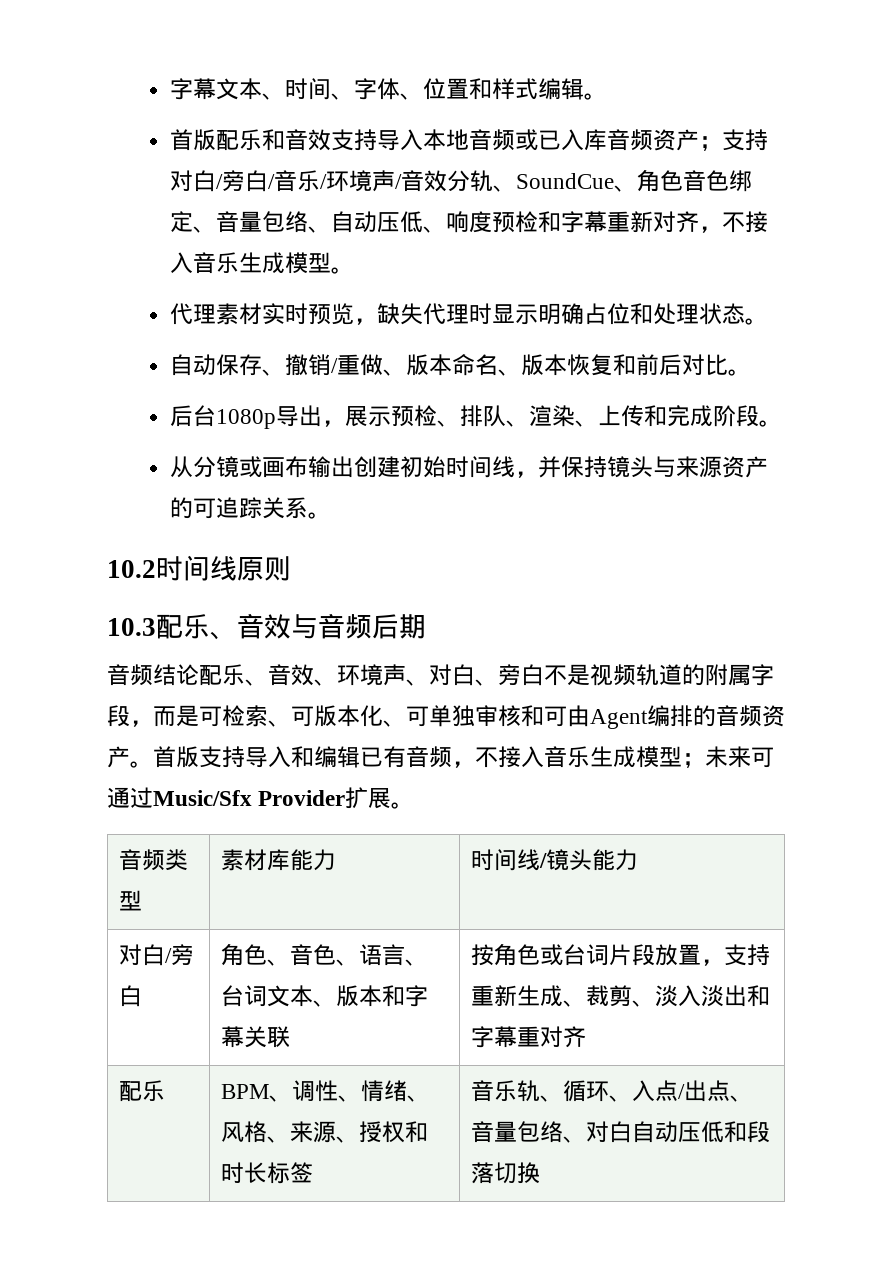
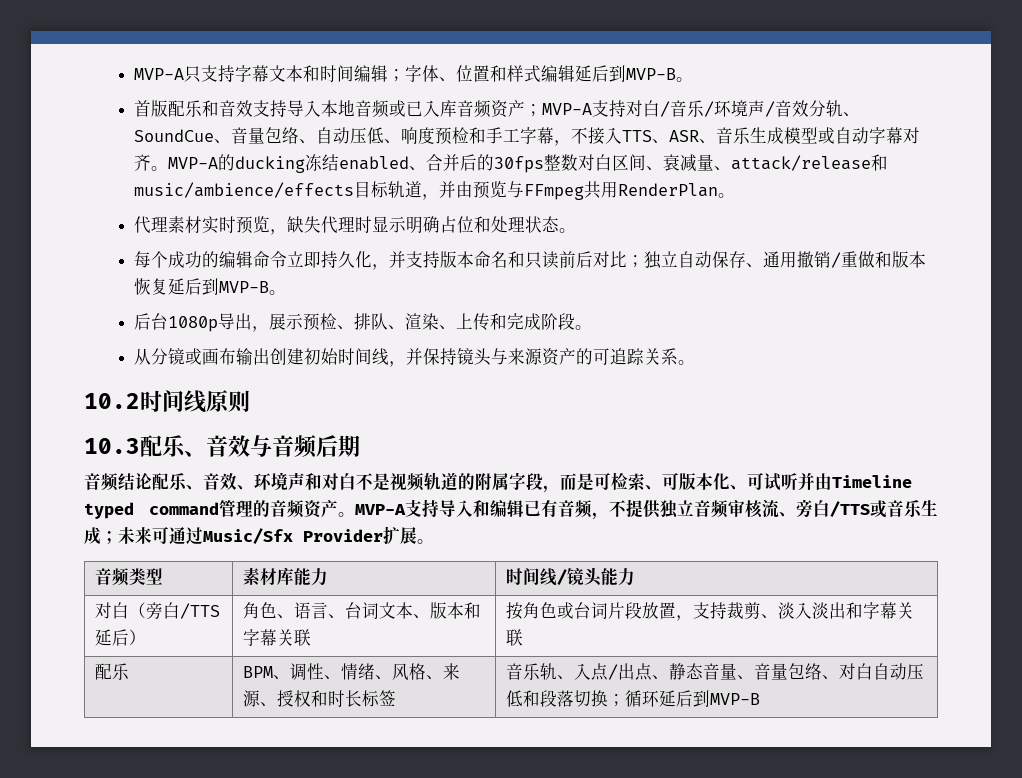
[170,78,355,100] 字幕文本、时间、 -> [134,65,406,83] MVP-A只支持字幕文本和时间编辑；
(585, 89) none -> [575,65,677,82] 延后到MVP-B
(723, 143) none -> [542,103,593,115] MVP-A
[222,170,276,192] 旁白/ -> (671, 109) none
[637,169,753,192] [170,211,217,233] 角色音色绑定、 -> (232, 141) none
[561,211,769,233] [170,252,332,274] 字幕重新对齐，不接入音乐生成模型 -> [486,127,921,146] [134,154,889,173] [134,181,719,200] 手工字幕，不接入TTS、ASR、音乐生成模型或自动字幕对齐。MVP-A的ducking冻结enabled、合并后的30fps整数对白区间、衰减量、attack/release和music/ambience/effects目标轨道，并由预览与FFmpeg共用RenderPlan
(769, 321) none -> [134,251,679,270] 每个成功的编辑命令立即持久化，并支持版本命名和只读前后对比；独立
(286, 372) none -> [763,251,798,268] 通用
[383,354,729,376] 、版本命名、版本恢复和前后对比 -> [875,251,927,268] [134,278,270,295] 和版本恢复延后到MVP-B
[406,664,521,686] 、对白、旁 -> [305,473,339,490] 和对
[429,705,693,729] 单独审核和可由Agent编排 -> [764,472,912,491] [84,500,253,519] 试听并由Timeline typed command管理
[153,746,199,768] 首版 -> [355,504,406,515] MVP-A
[498,746,682,768] 接入音乐生成模型 -> [626,499,938,519] [84,527,101,545] 提供独立音频审核流、旁白/TTS或音乐生成
[165,944,195,965] [119,985,143,1007] /旁白 -> [129,602,221,620] [95,629,147,646] （旁白/TTS延后）
[290,944,360,966] 音色、 -> (295, 616) none
[471,985,587,1007] 重新生成、 -> (728, 610) none
[517,1026,587,1048] 重对齐 -> [897,602,915,619] [506,629,524,646] 关联
[563,1080,633,1102] 循环、 -> (575, 677) none
(754, 1098) none -> [669,663,755,680] 静态音量、
(541, 1173) none -> [608,690,761,707] ；循环延后到MVP-B

